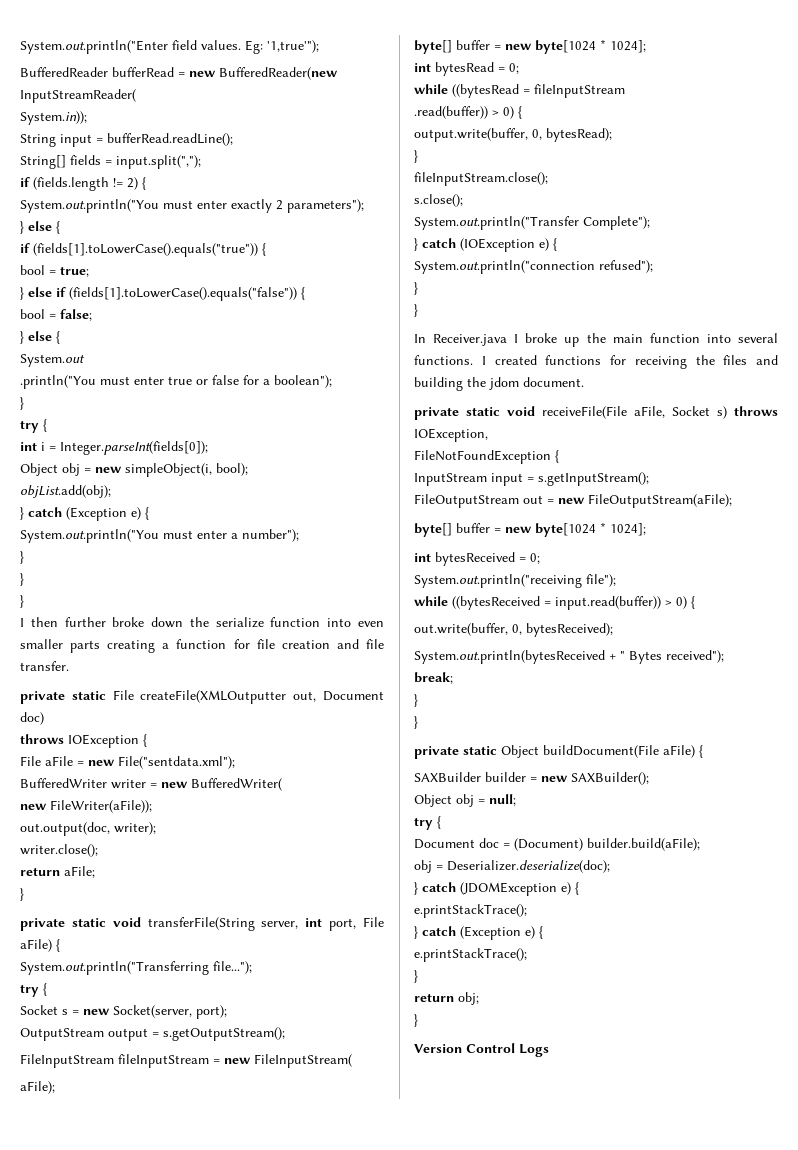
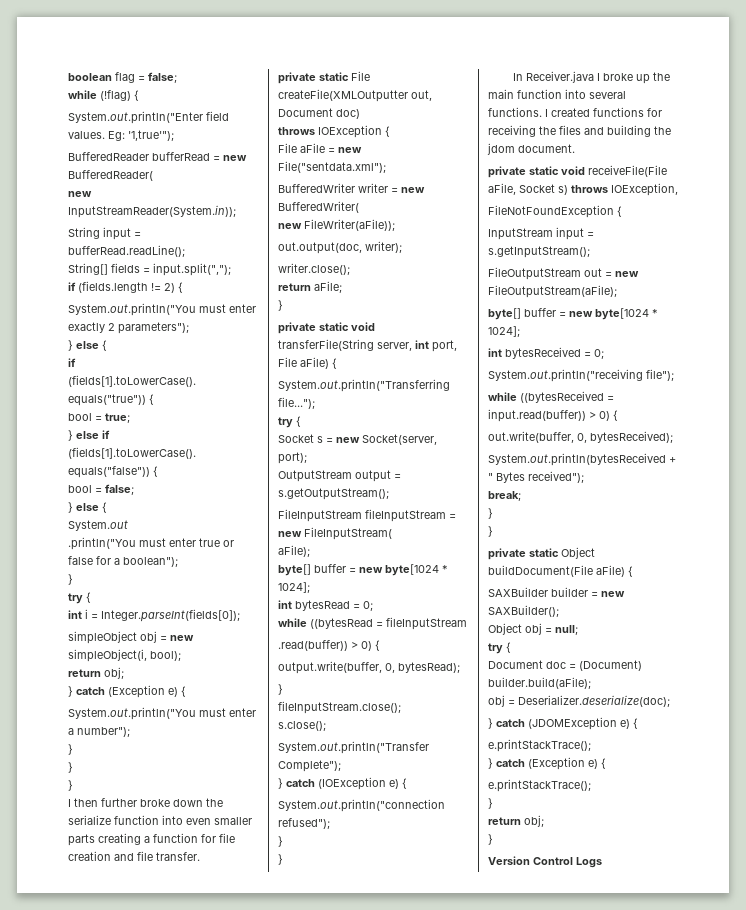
(20, 47) none -> [68,72,177,83] [68,90,139,101] boolean flag = false; // while (!flag) { //
[219,67,338,80] [20,89,136,103] [20,111,87,125] BufferedReader(new InputStreamReader( // System.in)); -> [68,170,153,181] [68,191,92,197] [68,205,236,218] BufferedReader( // new InputStreamReader(System.in));
[20,463,58,476] Object -> [68,631,137,644] simpleObject
[20,485,111,498] objList.add(obj); -> [68,667,124,679] return obj;

